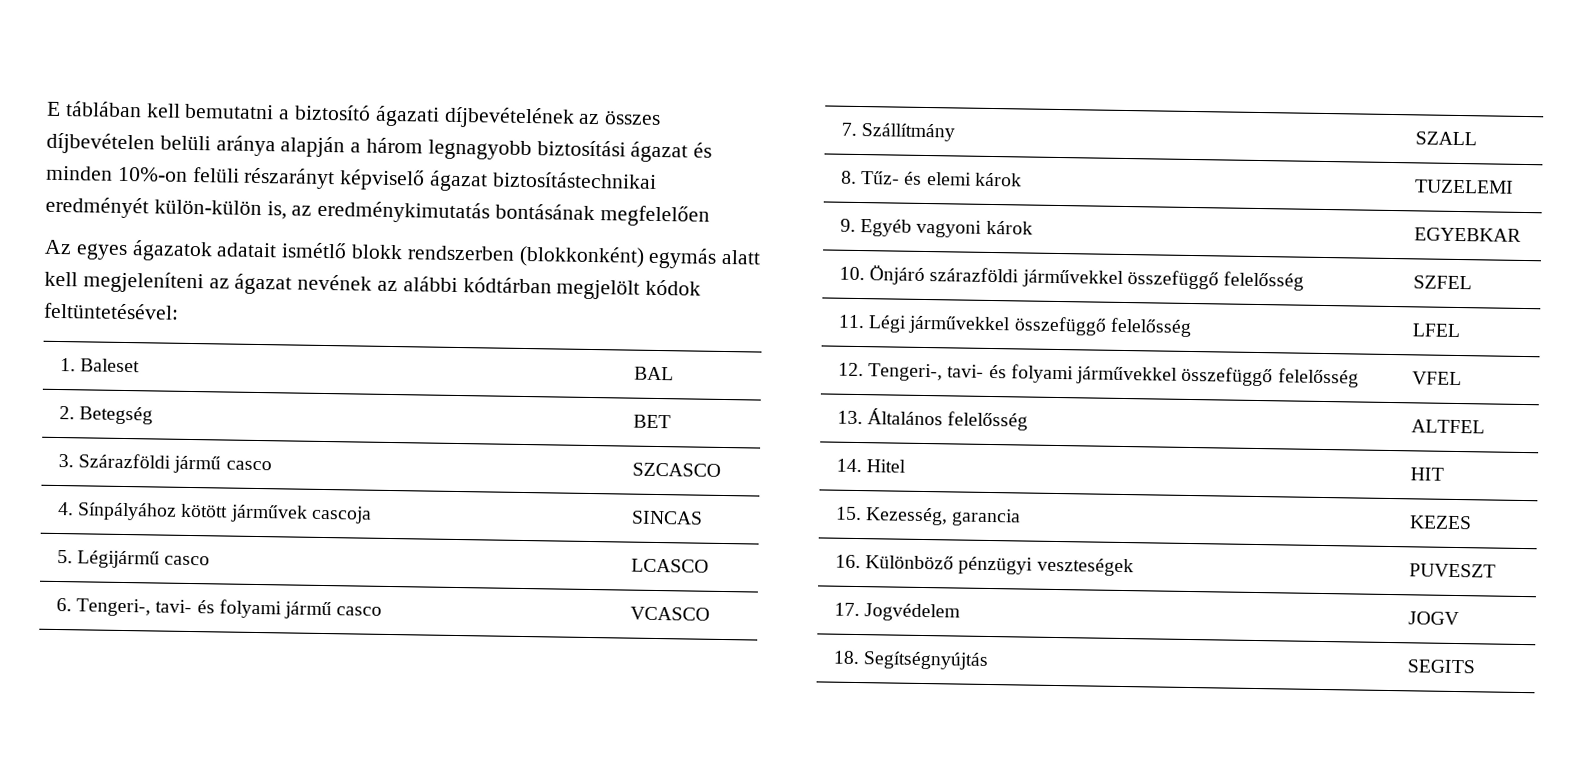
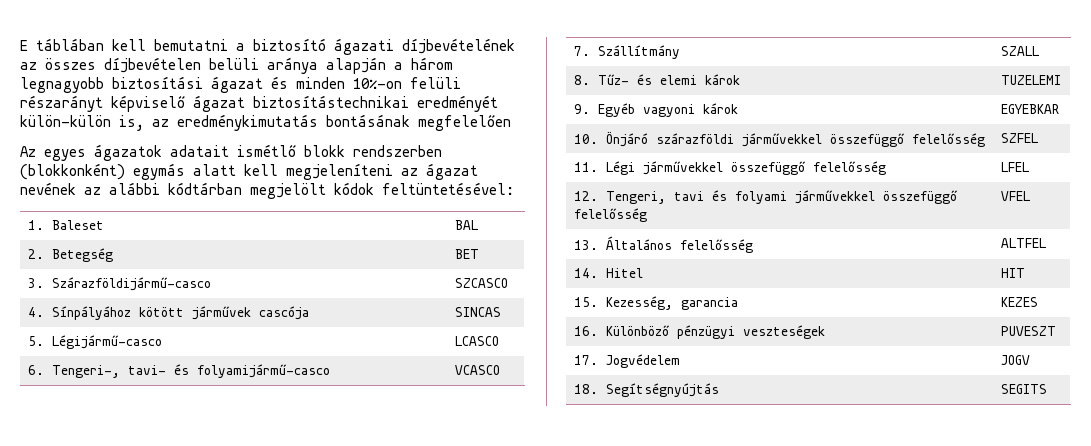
[78,453,272,474] Szárazföldi jármű casco -> [51,277,211,291] Szárazföldijármű-casco
[310,505,372,524] cascoja -> [258,306,309,320] cascója
[77,550,211,569] Légijármű casco -> [51,335,162,349] Légijármű-casco
[218,599,383,620] folyami jármű casco -> [196,364,330,378] folyamijármű-casco
[868,363,985,382] Tengeri-, tavi- -> [605,191,704,204] Tengeri, tavi

